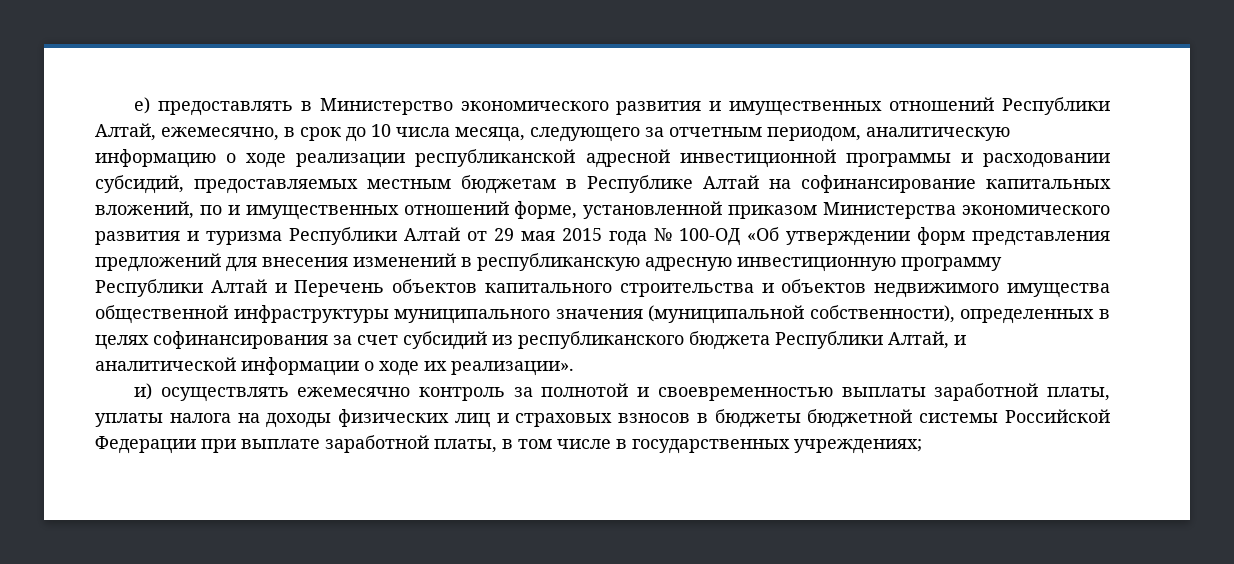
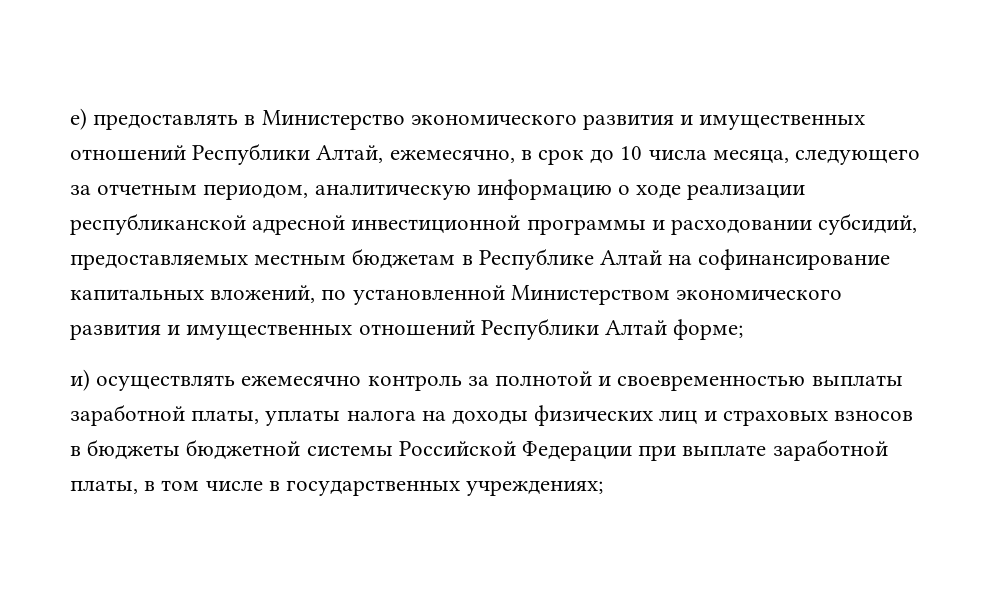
[227,201,1110,220] [95,227,1110,246] [95,253,1002,272] [95,279,1110,298] [95,305,1110,324] [95,331,966,350] [95,357,574,376] и имущественных отношений форме, установленной приказом Министерства экономического развития и туризма Республики Алтай от 29 мая 2015 года № 100-ОД «Об утверждении форм представления предложений для внесения изменений в республиканскую адресную инвестиционную программу Республики Алтай и Перечень объектов капитального строительства и объектов недвижимого имущества общественной инфраструктуры муниципального значения (муниципальной собственности), определенных в целях софинансирования за счет субсидий из республиканского бюджета Республики Алтай, и аналитической информации о ходе их реализации». -> [352,285,843,305] [70,318,744,340] установленной Министерством экономического развития и имущественных отношений Республики Алтай форме;

